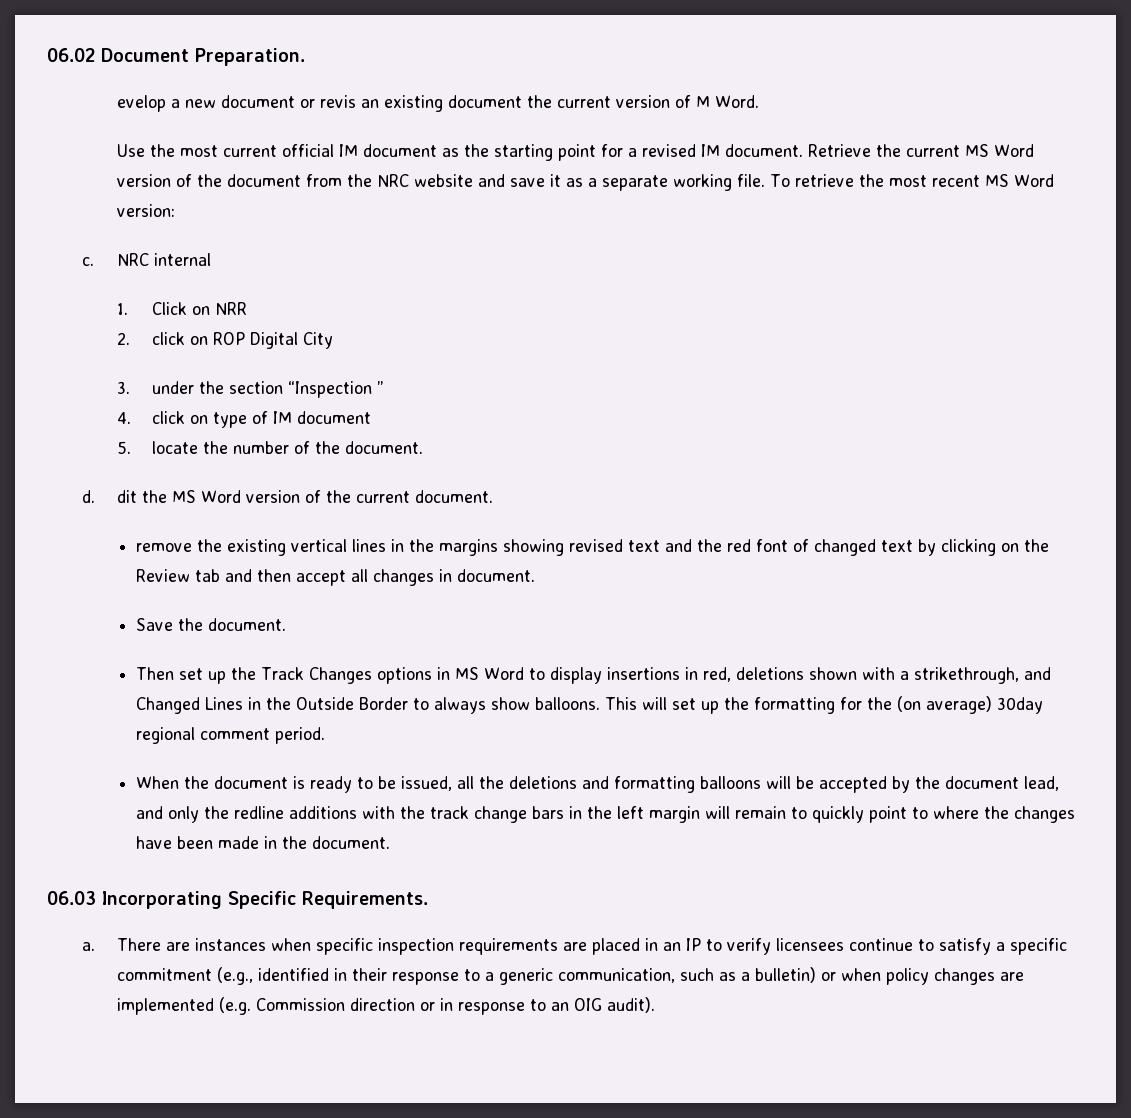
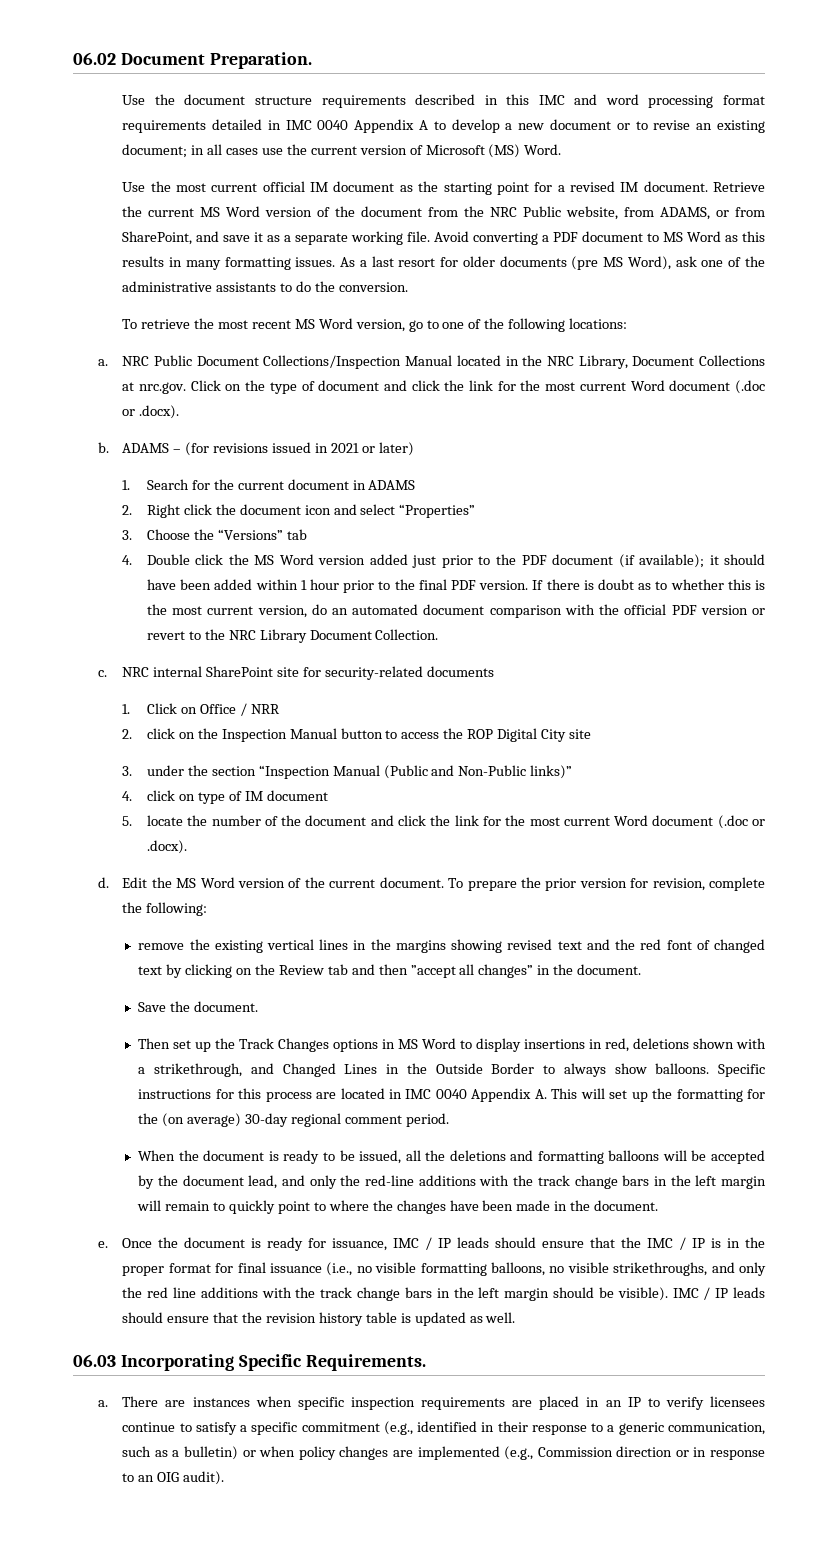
[116,95,522,112] evelop a new document or revis an existing document -> [122,94,765,108] [122,119,765,133] [122,144,283,158] Use the document structure requirements described in this IMC and word processing format requirements detailed in IMC 0040 Appendix A to develop a new document or to revise an existing document; in all cases use
[695,96,710,108] M -> [425,144,521,158] Microsoft (MS)
[413,174,473,187] website -> [523,206,765,220] [122,231,193,245] Public website, from ADAMS, or from SharePoint,
(765, 180) none -> [434,231,766,245] [122,256,765,270] [122,281,408,292] Avoid converting a PDF document to MS Word as this results in many formatting issues. As a last resort for older documents (pre MS Word), ask one of the administrative assistants to do the conversion. //
[116,204,175,217] [81,253,211,266] version: // c. NRC internal -> [355,318,628,332] [97,355,765,369] [122,380,765,394] [122,405,180,419] [97,442,414,456] [122,479,416,490] [122,504,476,518] [122,529,307,540] [122,554,765,568] [146,579,766,593] [146,604,766,618] [146,629,439,643] [97,666,494,680] version, go to one of the following locations: // a. NRC Public Document Collections/Inspection Manual located in the NRC Library, Document Collections at nrc.gov. Click on the type of document and click the link for the most current Word document (.doc or .docx). // b. ADAMS – (for revisions issued in 2021 or later) // 1. Search for the current document in ADAMS // 2. Right click the document icon and select “Properties” // 3. Choose the “Versions” tab // 4. Double click the MS Word version added just prior to the PDF document (if available); it should have been added within 1 hour prior to the final PDF version. If there is doubt as to whether this is the most current version, do an automated document comparison with the official PDF version or revert to the NRC Library Document Collection. // c. NRC internal SharePoint site for security-related documents
(210, 310) none -> [199,703,247,716] Office /
(208, 340) none -> [197,728,464,742] the Inspection Manual button to access the
(333, 340) none -> [568,729,591,739] site
[376,381,384,394] ” -> [332,765,573,779] Manual (Public and Non-Public links)”
[344,441,423,454] document. -> [305,815,765,829] [146,840,187,854] document and click the link for the most current Word document (.doc or .docx).
[116,490,137,503] dit -> [122,877,148,888] Edit
(493, 496) none -> [448,877,765,891] [122,902,208,916] To prepare the prior version for revision, complete the following:
[295,569,452,586] accept all changes in -> [410,964,574,978] ”accept all changes” in the
(600, 703) none -> [718,1064,766,1077] [138,1088,547,1102] Specific instructions for this process are located in IMC 0040 Appendix A.
[996,697,1043,714] 30day -> [245,1113,289,1127] 30-day
[233,806,284,819] redline -> [365,1175,415,1186] red-line
(390, 842) none -> [97,1237,765,1251] [122,1262,766,1276] [122,1287,766,1301] [122,1312,516,1326] // e. Once the document is ready for issuance, IMC / IP leads should ensure that the IMC / IP is in the proper format for final issuance (i.e., no visible formatting balloons, no visible strikethroughs, and only the red line additions with the track change bars in the left margin should be visible). IMC / IP leads should ensure that the revision history table is updated as well.
[218,997,251,1015] (e.g. -> [504,1446,534,1460] (e.g.,

